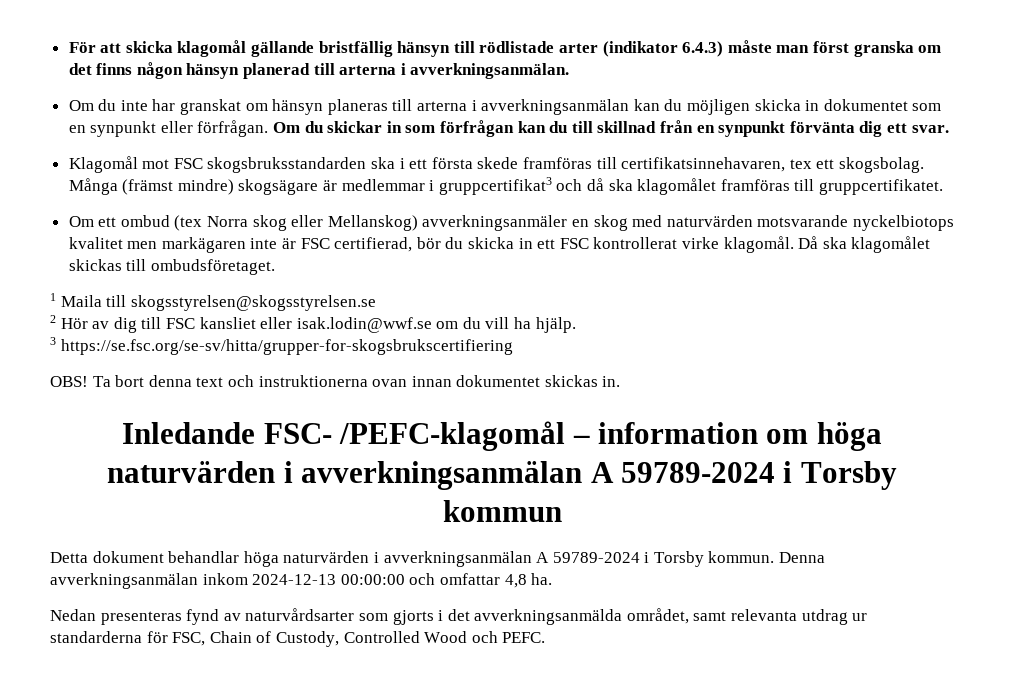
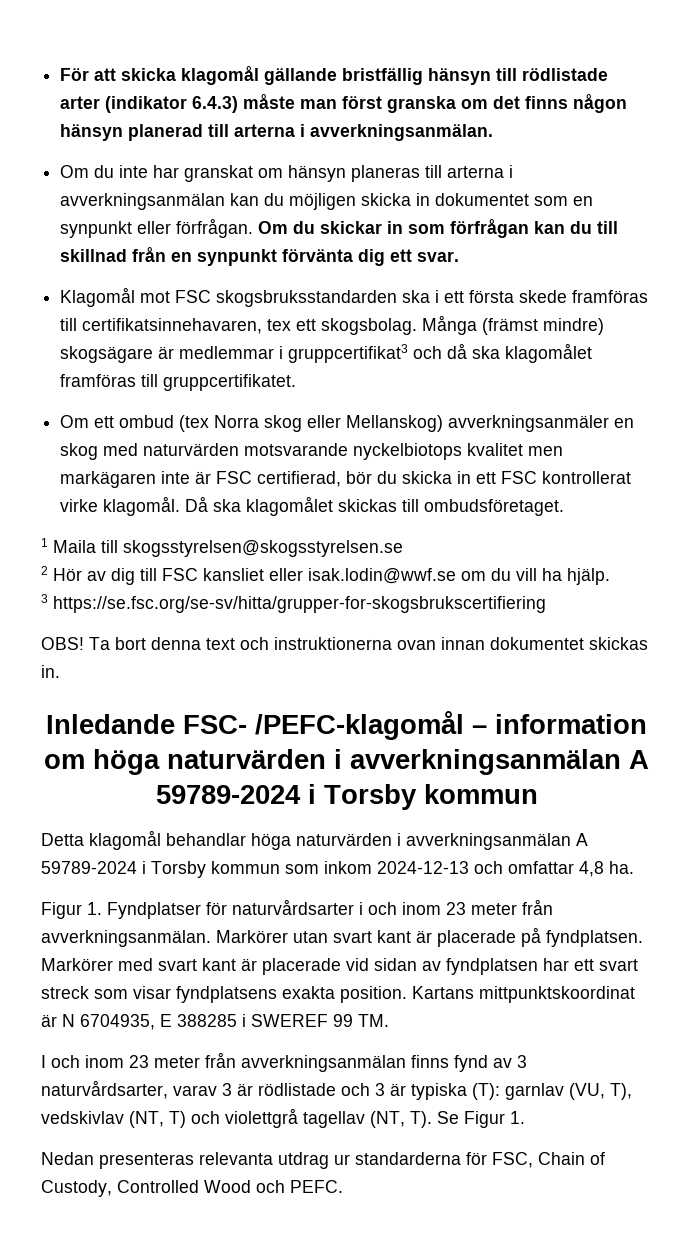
[92,551,164,563] dokument -> [89,830,161,850] klagomål
[708,551,826,563] [50,573,198,589] kommun. Denna avverkningsanmälan -> [211,861,319,874] kommun som
[340,574,405,585] 00:00:00 -> (469, 867) none
[50,608,727,625] Nedan presenteras fynd av naturvårdsarter som gjorts i det avverkningsanmälda området, samt -> [41,899,553,919] [41,927,643,947] [41,958,638,975] [41,986,635,1003] [41,1014,389,1030] [41,1052,527,1072] [41,1080,632,1100] [41,1108,525,1128] [41,1152,194,1169] Figur 1. Fyndplatser för naturvårdsarter i och inom 23 meter från avverkningsanmälan. Markörer utan svart kant är placerade på fyndplatsen. Markörer med svart kant är placerade vid sidan av fyndplatsen har ett svart streck som visar fyndplatsens exakta position. Kartans mittpunktskoordinat är N 6704935, E 388285 i SWEREF 99 TM. // I och inom 23 meter från avverkningsanmälan finns fynd av 3 naturvårdsarter, varav 3 är rödlistade och 3 är typiska (T): garnlav (VU, T), vedskivlav (NT, T) och violettgrå tagellav (NT, T). Se Figur 1. // Nedan presenteras

